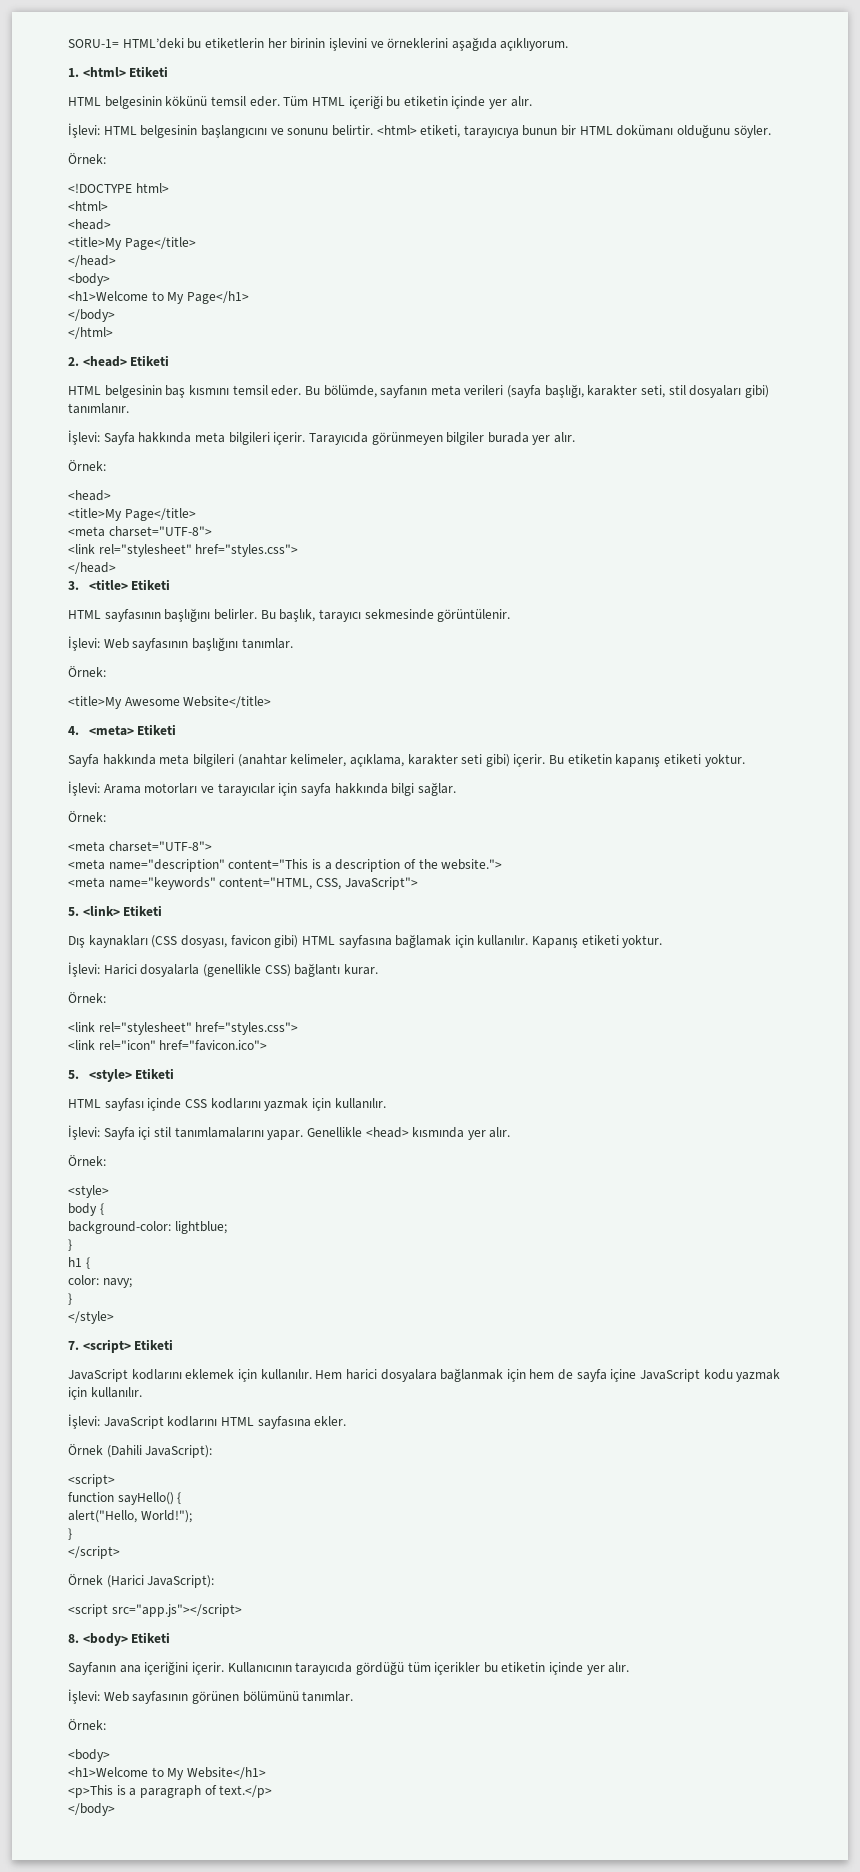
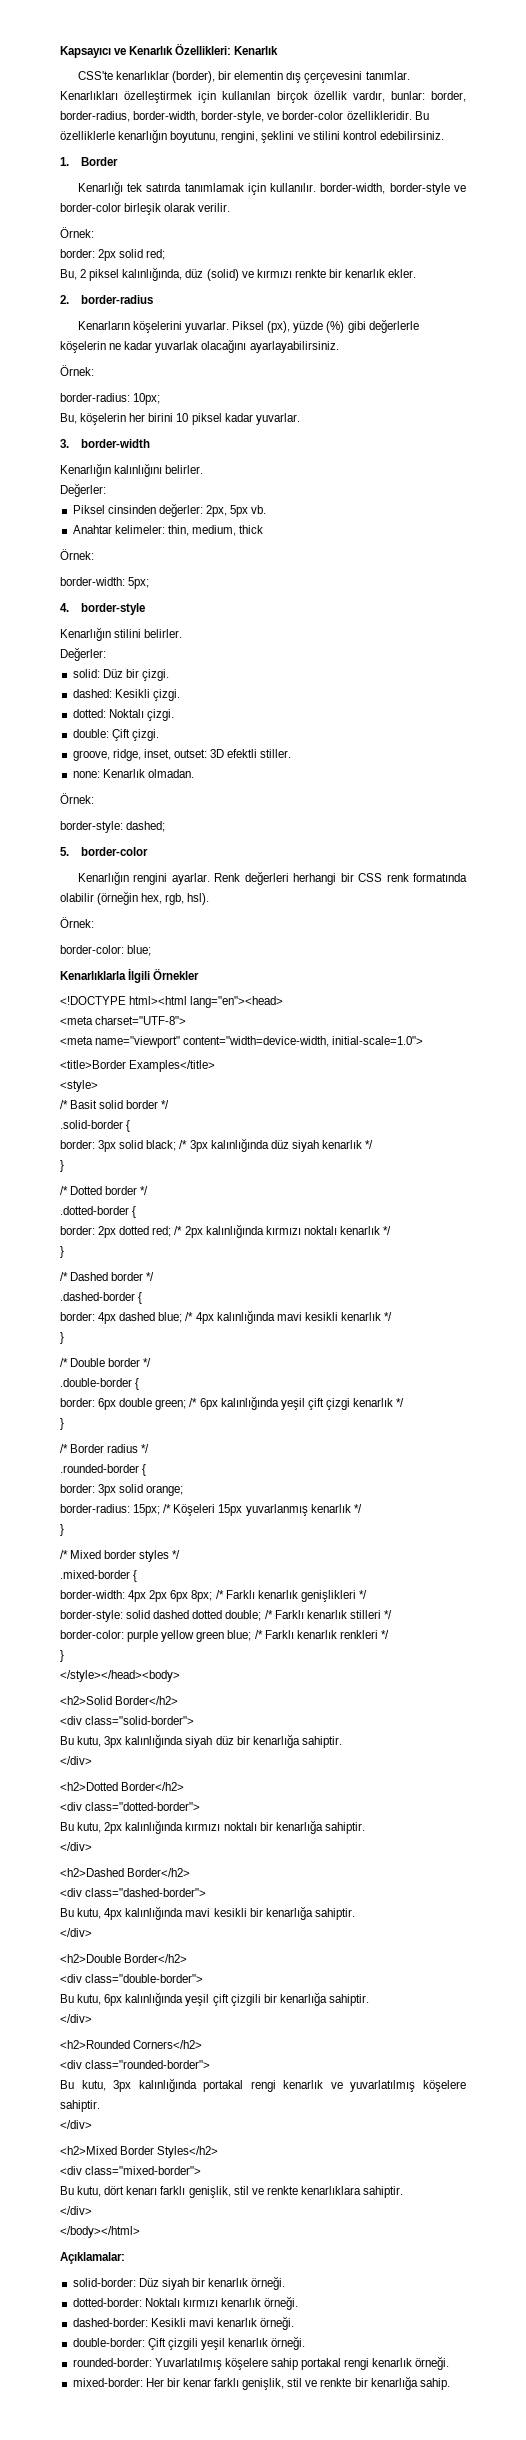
[68,37,569,51] [68,66,169,77] [68,95,532,109] [68,123,771,138] [68,153,106,164] [68,183,169,193] [68,201,108,211] [68,219,111,230] [68,237,196,250] [68,255,116,267] [68,273,110,286] [68,291,249,304] [68,309,115,322] [68,327,113,339] [68,355,170,367] [68,384,769,398] [68,403,129,414] [68,430,576,445] [68,460,106,471] [68,490,111,501] [68,508,196,521] [68,526,212,537] [68,544,299,557] [68,562,116,574] [68,579,171,590] [68,608,511,622] [68,636,293,651] [68,666,106,677] [68,696,272,709] [68,724,177,736] [68,754,745,767] [68,781,456,796] [68,811,106,822] [68,841,212,852] [68,859,503,872] [68,877,418,890] [68,905,163,916] [68,934,663,948] [68,962,378,977] [68,992,106,1003] [68,1022,299,1035] [68,1040,268,1051] [68,1068,175,1082] [68,1098,386,1111] [68,1125,511,1140] [68,1155,106,1166] [68,1185,109,1198] [68,1203,104,1216] [68,1221,227,1234] [68,1239,72,1251] [68,1257,90,1269] [68,1275,132,1288] [68,1293,72,1305] [68,1311,114,1324] [68,1339,174,1353] [68,1368,781,1382] [68,1387,142,1400] [68,1414,347,1429] [68,1444,213,1458] [68,1474,115,1487] [68,1492,182,1505] [68,1510,192,1523] [68,1528,72,1540] [68,1546,120,1559] [68,1574,215,1588] [68,1604,242,1617] [68,1632,171,1646] [68,1661,630,1675] [68,1689,354,1704] [68,1719,106,1730] [68,1749,110,1762] [68,1767,266,1780] [68,1785,273,1798] [68,1803,115,1816] SORU-1= HTML’deki bu etiketlerin her birinin işlevini ve örneklerini aşağıda açıklıyorum. // 1. <html> Etiketi // HTML belgesinin kökünü temsil eder. Tüm HTML içeriği bu etiketin içinde yer alır. // İşlevi: HTML belgesinin başlangıcını ve sonunu belirtir. <html> etiketi, tarayıcıya bunun bir HTML dokümanı olduğunu söyler. // Örnek: // <!DOCTYPE html> // <html> // <head> // <title>My Page</title> // </head> // <body> // <h1>Welcome to My Page</h1> // </body> // </html> // 2. <head> Etiketi // HTML belgesinin baş kısmını temsil eder. Bu bölümde, sayfanın meta verileri (sayfa başlığı, karakter seti, stil dosyaları gibi) tanımlanır. // İşlevi: Sayfa hakkında meta bilgileri içerir. Tarayıcıda görünmeyen bilgiler burada yer alır. // Örnek: // <head> // <title>My Page</title> // <meta charset="UTF-8"> // <link rel="stylesheet" href="styles.css"> // </head> // 3. <title> Etiketi // HTML sayfasının başlığını belirler. Bu başlık, tarayıcı sekmesinde görüntülenir. // İşlevi: Web sayfasının başlığını tanımlar. // Örnek: // <title>My Awesome Website</title> // 4. <meta> Etiketi // Sayfa hakkında meta bilgileri (anahtar kelimeler, açıklama, karakter seti gibi) içerir. Bu etiketin kapanış etiketi yoktur. // İşlevi: Arama motorları ve tarayıcılar için sayfa hakkında bilgi sağlar. // Örnek: // <meta charset="UTF-8"> // <meta name="description" content="This is a description of the website."> // <meta name="keywords" content="HTML, CSS, JavaScript"> // 5. <link> Etiketi // Dış kaynakları (CSS dosyası, favicon gibi) HTML sayfasına bağlamak için kullanılır. Kapanış etiketi yoktur. // İşlevi: Harici dosyalarla (genellikle CSS) bağlantı kurar. // Örnek: // <link rel="stylesheet" href="styles.css"> // <link rel="icon" href="favicon.ico"> // 5. <style> Etiketi // HTML sayfası içinde CSS kodlarını yazmak için kullanılır. // İşlevi: Sayfa içi stil tanımlamalarını yapar. Genellikle <head> kısmında yer alır. // Örnek: // <style> // body { // background-color: lightblue; // } // h1 { // color: navy; // } // </style> // 7. <script> Etiketi // JavaScript kodlarını eklemek için kullanılır. Hem harici dosyalara bağlanmak için hem de sayfa içine JavaScript kodu yazmak için kullanılır. // İşlevi: JavaScript kodlarını HTML sayfasına ekler. // Örnek (Dahili JavaScript): // <script> // function sayHello() { // alert("Hello, World!"); // } // </script> // Örnek (Harici JavaScript): // <script src="app.js"></script> // 8. <body> Etiketi // Sayfanın ana içeriğini içerir. Kullanıcının tarayıcıda gördüğü tüm içerikler bu etiketin içinde yer alır. // İşlevi: Web sayfasının görünen bölümünü tanımlar. // Örnek: // <body> // <h1>Welcome to My Website</h1> // <p>This is a paragraph of text.</p> // </body> -> [60,43,279,58] [77,71,410,83] [60,91,466,103] [60,111,429,123] [60,129,444,143] [60,157,119,166] [77,181,466,195] [60,203,231,215] [60,227,94,238] [60,249,166,261] [60,267,417,281] [60,295,154,304] [77,319,419,333] [60,339,339,353] [60,365,94,376] [60,393,161,405] [60,413,300,425] [60,439,151,448] [60,463,204,477] [60,483,106,497] [72,503,267,517] [72,525,264,536] [60,549,94,560] [60,577,150,589] [60,603,146,615] [60,627,183,641] [60,647,106,661] [72,669,169,681] [72,689,180,701] [72,709,174,721] [72,729,159,741] [72,749,292,761] [72,769,194,778] [60,793,94,804] [60,821,166,833] [60,847,149,856] [77,871,467,885] [60,891,210,905] [60,917,94,928] [60,945,152,956] [60,968,200,983] [60,996,284,1008] [60,1016,187,1025] [60,1036,424,1048] [60,1060,216,1072] [60,1080,98,1092] [60,1100,170,1109] [60,1120,131,1132] [60,1138,374,1152] [60,1160,64,1172] [60,1186,149,1195] [60,1206,137,1218] [60,1224,392,1238] [60,1246,64,1258] [60,1272,155,1281] [60,1292,143,1304] [60,1310,393,1324] [60,1332,64,1344] [60,1358,152,1367] [60,1378,140,1390] [60,1396,405,1410] [60,1418,64,1430] [60,1444,150,1453] [60,1464,147,1476] [60,1484,184,1496] [60,1504,362,1516] [60,1524,64,1536] [60,1550,181,1562] [60,1570,138,1582] [60,1590,367,1602] [60,1610,392,1622] [60,1630,389,1642] [60,1650,64,1662] [60,1670,180,1682] [60,1696,179,1705] [60,1716,195,1725] [60,1734,342,1748] [60,1756,92,1765] [60,1782,185,1791] [60,1802,201,1811] [60,1820,365,1834] [60,1842,92,1851] [60,1868,191,1877] [60,1888,207,1897] [60,1906,355,1920] [60,1928,92,1937] [60,1954,188,1963] [60,1974,204,1983] [60,1992,369,2006] [60,2014,92,2023] [60,2040,203,2049] [60,2060,211,2069] [60,2078,466,2092] [60,2100,100,2112] [60,2120,92,2129] [60,2146,219,2158] [60,2166,202,2175] [60,2186,404,2198] [60,2206,92,2215] [60,2226,140,2238] [60,2252,125,2264] [72,2276,286,2290] [72,2296,299,2310] [72,2316,295,2330] [72,2336,306,2350] [72,2356,450,2370] [72,2376,450,2390] Kapsayıcı ve Kenarlık Özellikleri: Kenarlık // CSS'te kenarlıklar (border), bir elementin dış çerçevesini tanımlar. Kenarlıkları özelleştirmek için kullanılan birçok özellik vardır, bunlar: border, border-radius, border-width, border-style, ve border-color özellikleridir. Bu özelliklerle kenarlığın boyutunu, rengini, şeklini ve stilini kontrol edebilirsiniz. // 1. Border // Kenarlığı tek satırda tanımlamak için kullanılır. border-width, border-style ve border-color birleşik olarak verilir. // Örnek: // border: 2px solid red; // Bu, 2 piksel kalınlığında, düz (solid) ve kırmızı renkte bir kenarlık ekler. // 2. border-radius // Kenarların köşelerini yuvarlar. Piksel (px), yüzde (%) gibi değerlerle köşelerin ne kadar yuvarlak olacağını ayarlayabilirsiniz. // Örnek: // border-radius: 10px; // Bu, köşelerin her birini 10 piksel kadar yuvarlar. // 3. border-width // Kenarlığın kalınlığını belirler. // Değerler: // Piksel cinsinden değerler: 2px, 5px vb. // Anahtar kelimeler: thin, medium, thick // Örnek: // border-width: 5px; // 4. border-style // Kenarlığın stilini belirler. // Değerler: // solid: Düz bir çizgi. // dashed: Kesikli çizgi. // dotted: Noktalı çizgi. // double: Çift çizgi. // groove, ridge, inset, outset: 3D efektli stiller. // none: Kenarlık olmadan. // Örnek: // border-style: dashed; // 5. border-color // Kenarlığın rengini ayarlar. Renk değerleri herhangi bir CSS renk formatında olabilir (örneğin hex, rgb, hsl). // Örnek: // border-color: blue; // Kenarlıklarla İlgili Örnekler // <!DOCTYPE html><html lang="en"><head> // <meta charset="UTF-8"> // <meta name="viewport" content="width=device-width, initial-scale=1.0"> // <title>Border Examples</title> // <style> // /* Basit solid border */ // .solid-border { // border: 3px solid black; /* 3px kalınlığında düz siyah kenarlık */ // } // /* Dotted border */ // .dotted-border { // border: 2px dotted red; /* 2px kalınlığında kırmızı noktalı kenarlık */ // } // /* Dashed border */ // .dashed-border { // border: 4px dashed blue; /* 4px kalınlığında mavi kesikli kenarlık */ // } // /* Double border */ // .double-border { // border: 6px double green; /* 6px kalınlığında yeşil çift çizgi kenarlık */ // } // /* Border radius */ // .rounded-border { // border: 3px solid orange; // border-radius: 15px; /* Köşeleri 15px yuvarlanmış kenarlık */ // } // /* Mixed border styles */ // .mixed-border { // border-width: 4px 2px 6px 8px; /* Farklı kenarlık genişlikleri */ // border-style: solid dashed dotted double; /* Farklı kenarlık stilleri */ // border-color: purple yellow green blue; /* Farklı kenarlık renkleri */ // } // </style></head><body> // <h2>Solid Border</h2> // <div class="solid-border"> // Bu kutu, 3px kalınlığında siyah düz bir kenarlığa sahiptir. // </div> // <h2>Dotted Border</h2> // <div class="dotted-border"> // Bu kutu, 2px kalınlığında kırmızı noktalı bir kenarlığa sahiptir. // </div> // <h2>Dashed Border</h2> // <div class="dashed-border"> // Bu kutu, 4px kalınlığında mavi kesikli bir kenarlığa sahiptir. // </div> // <h2>Double Border</h2> // <div class="double-border"> // Bu kutu, 6px kalınlığında yeşil çift çizgili bir kenarlığa sahiptir. // </div> // <h2>Rounded Corners</h2> // <div class="rounded-border"> // Bu kutu, 3px kalınlığında portakal rengi kenarlık ve yuvarlatılmış köşelere sahiptir. // </div> // <h2>Mixed Border Styles</h2> // <div class="mixed-border"> // Bu kutu, dört kenarı farklı genişlik, stil ve renkte kenarlıklara sahiptir. // </div> // </body></html> // Açıklamalar: // solid-border: Düz siyah bir kenarlık örneği. // dotted-border: Noktalı kırmızı kenarlık örneği. // dashed-border: Kesikli mavi kenarlık örneği. // double-border: Çift çizgili yeşil kenarlık örneği. // rounded-border: Yuvarlatılmış köşelere sahip portakal rengi kenarlık örneği. // mixed-border: Her bir kenar farklı genişlik, stil ve renkte bir kenarlığa sahip.

